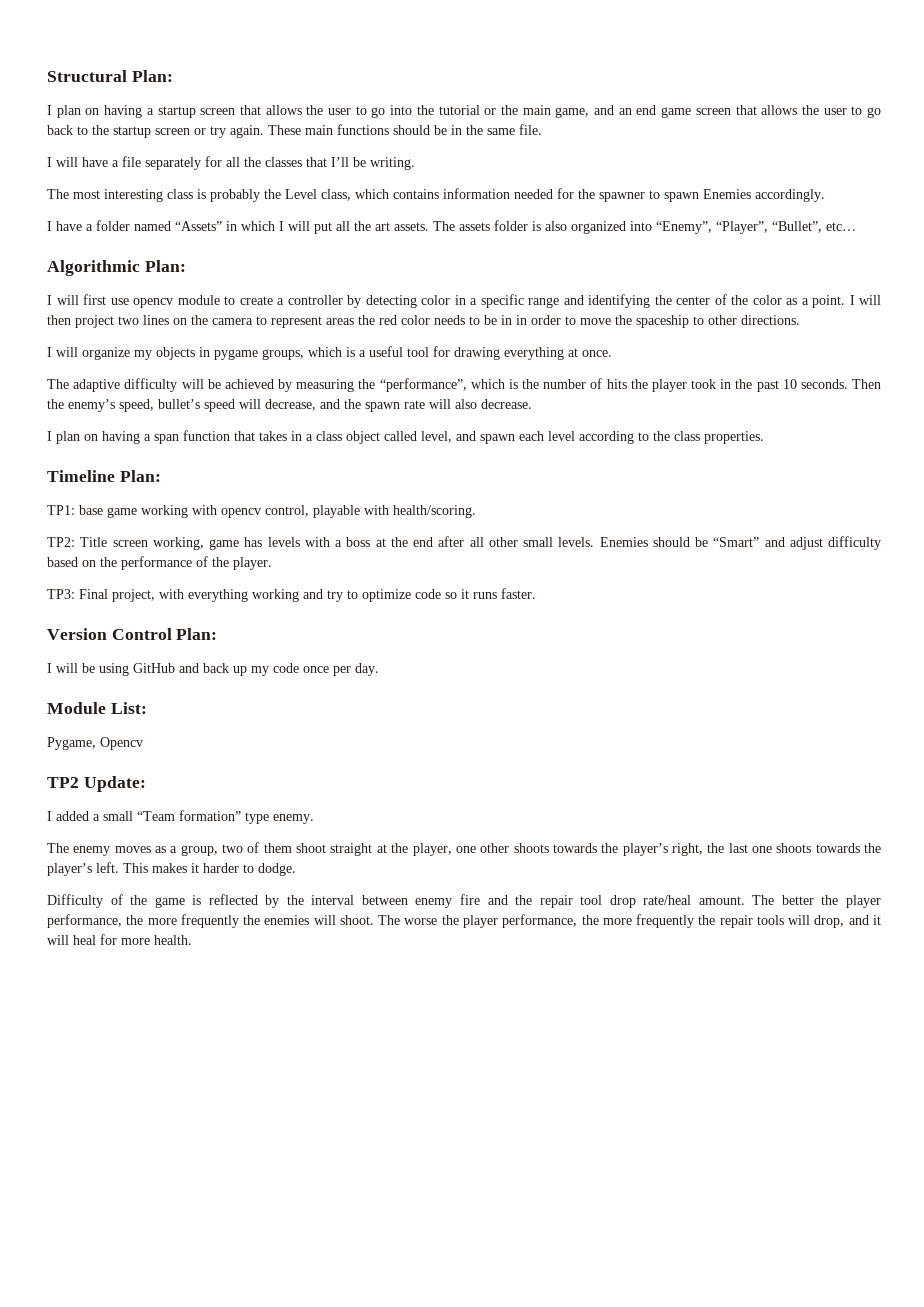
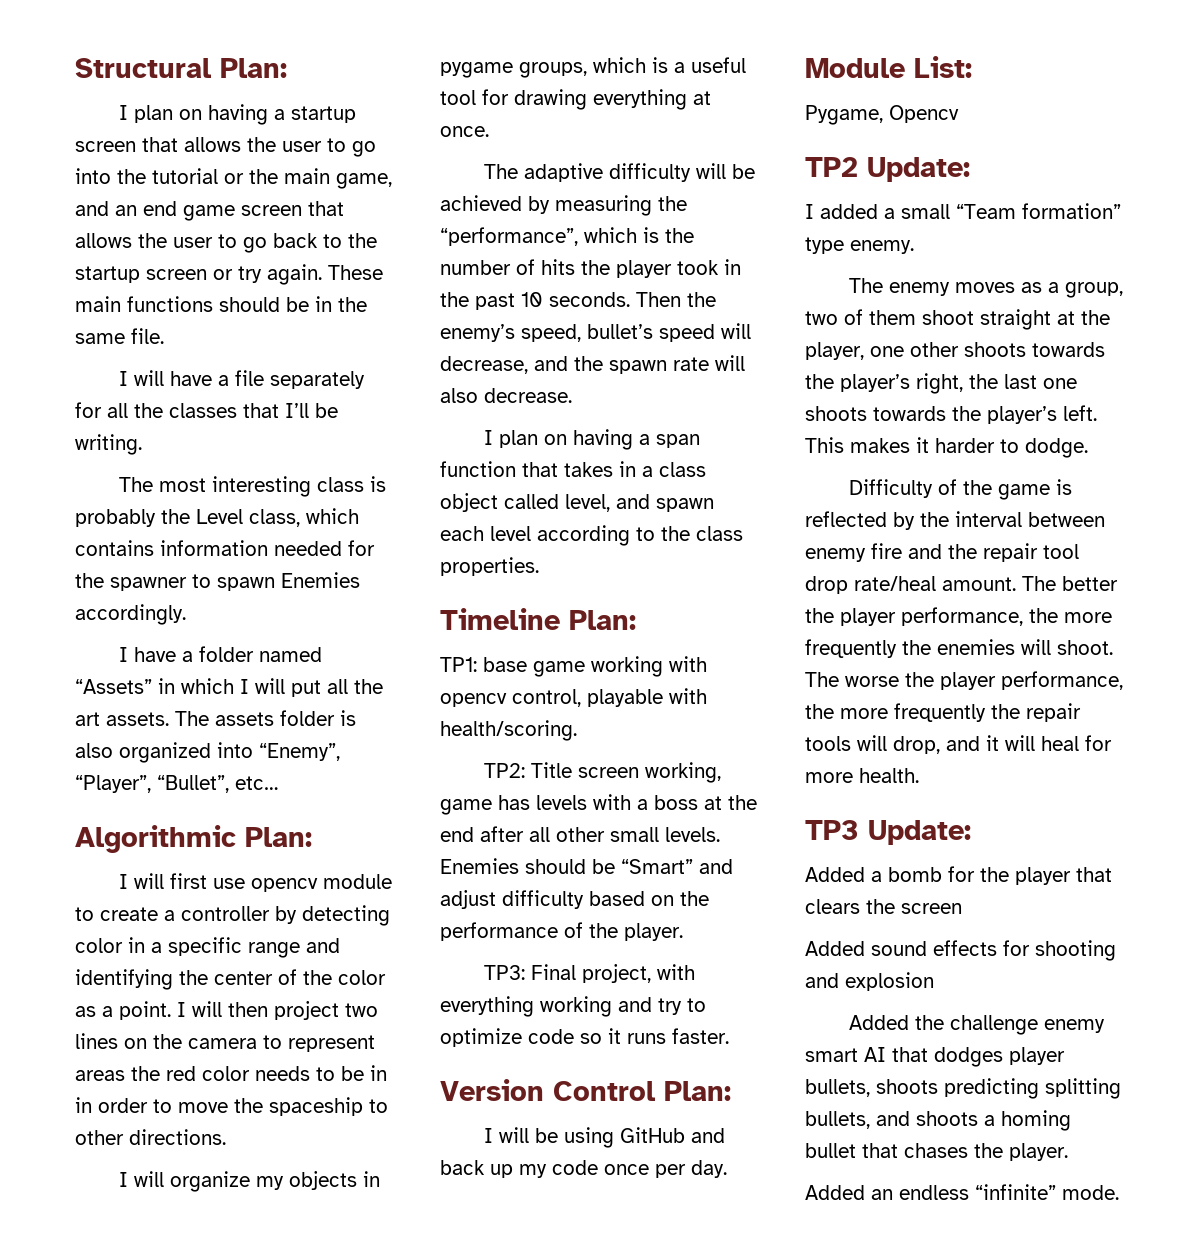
(192, 940) none -> [805,820,971,845] [805,866,1112,885] [805,899,962,914] [805,940,1116,961] [805,972,934,991] [848,1015,1105,1035] [805,1047,1065,1067] [805,1078,1121,1099] [805,1110,1071,1131] [805,1143,1068,1161] [805,1184,1119,1200] // TP3 Update: // Added a bomb for the player that clears the screen // Added sound effects for shooting and explosion // Added the challenge enemy smart AI that dodges player bullets, shoots predicting splitting bullets, and shoots a homing bullet that chases the player. // Added an endless “infinite” mode.

